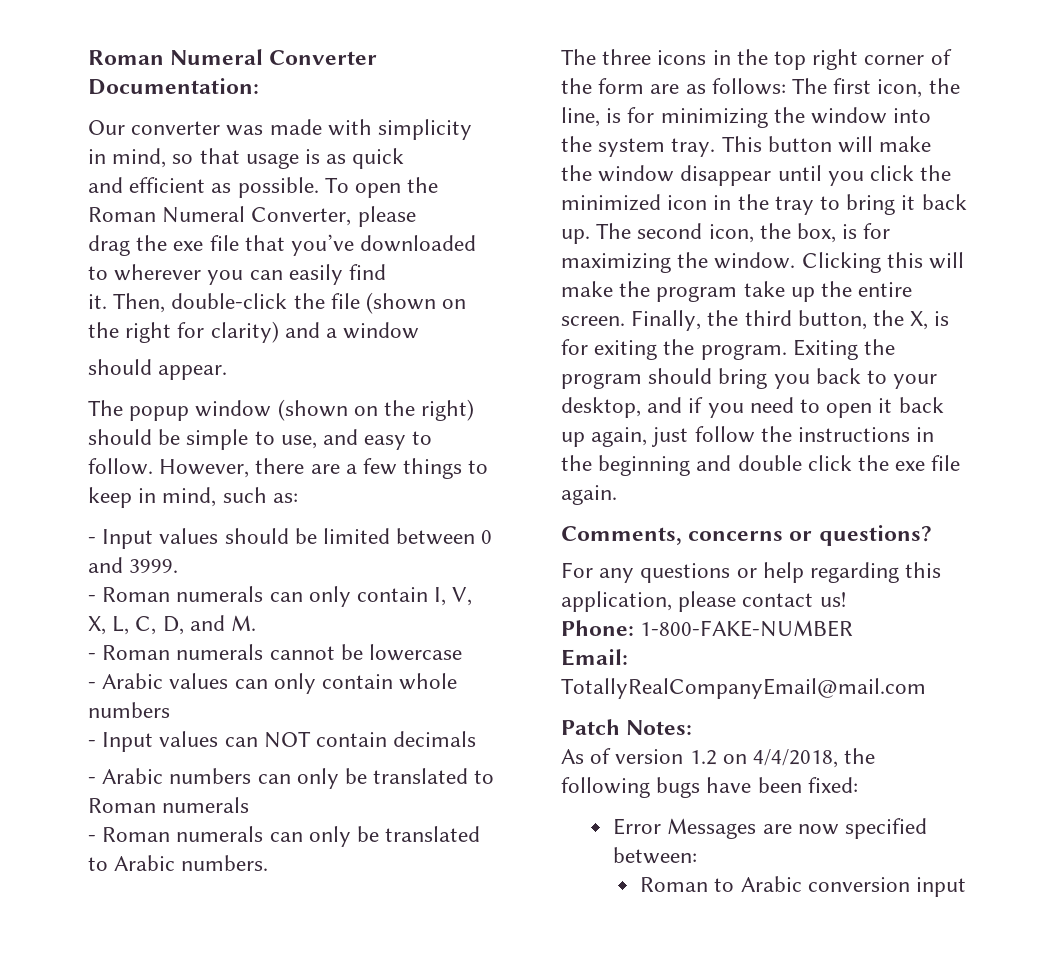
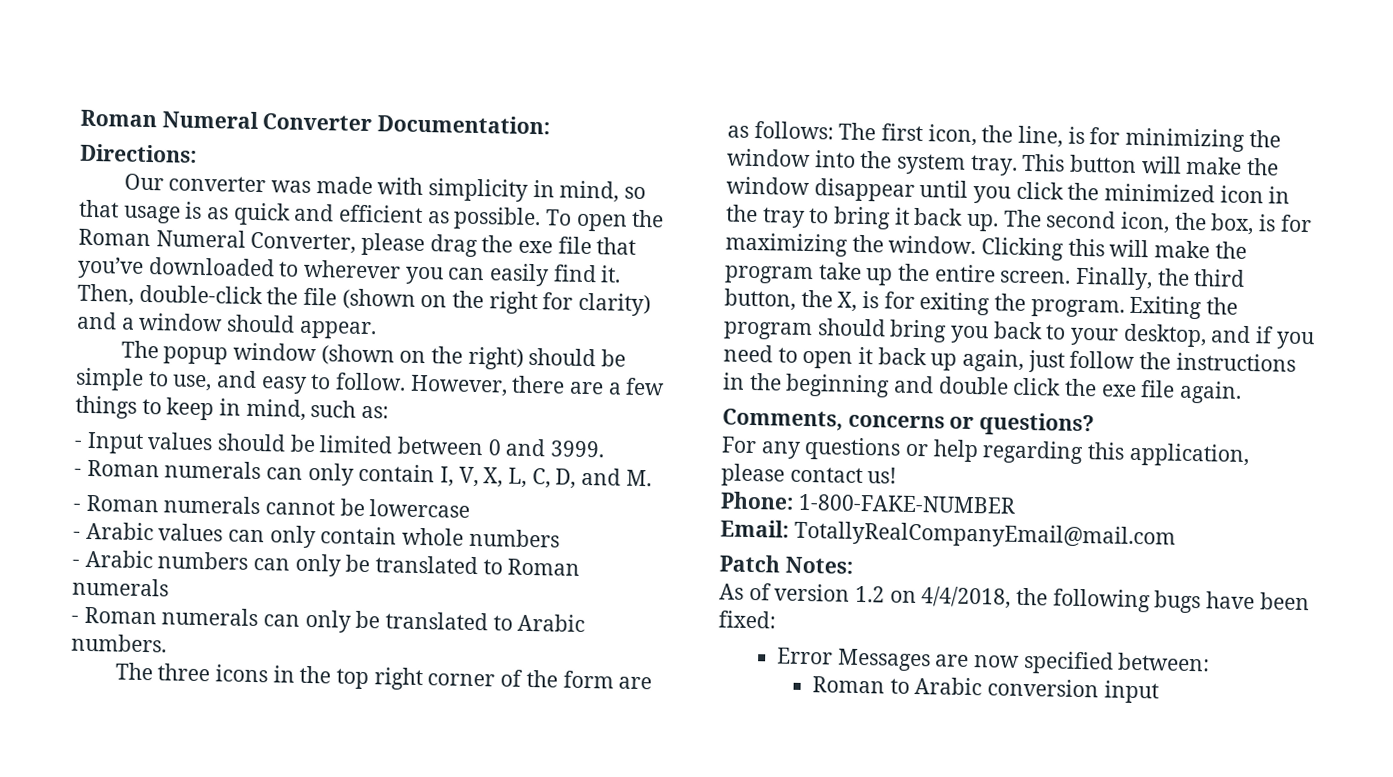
(259, 86) none -> [80,143,197,163] // Directions:
(405, 158) // -> (291, 214) none
(416, 216) // -> (426, 244) none
(387, 272) // -> (597, 273) none
(420, 330) // -> (224, 322) none
[88,731,477,752] // - Input values can NOT contain decimals -> (560, 538) none

